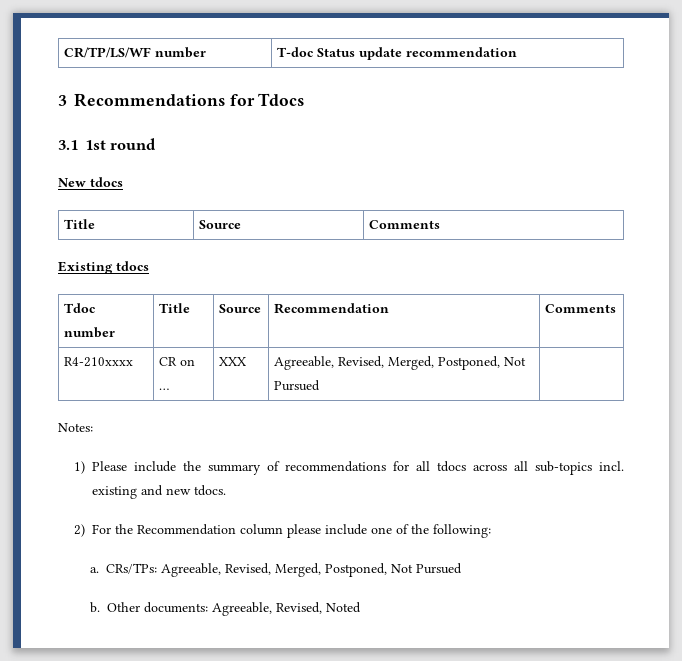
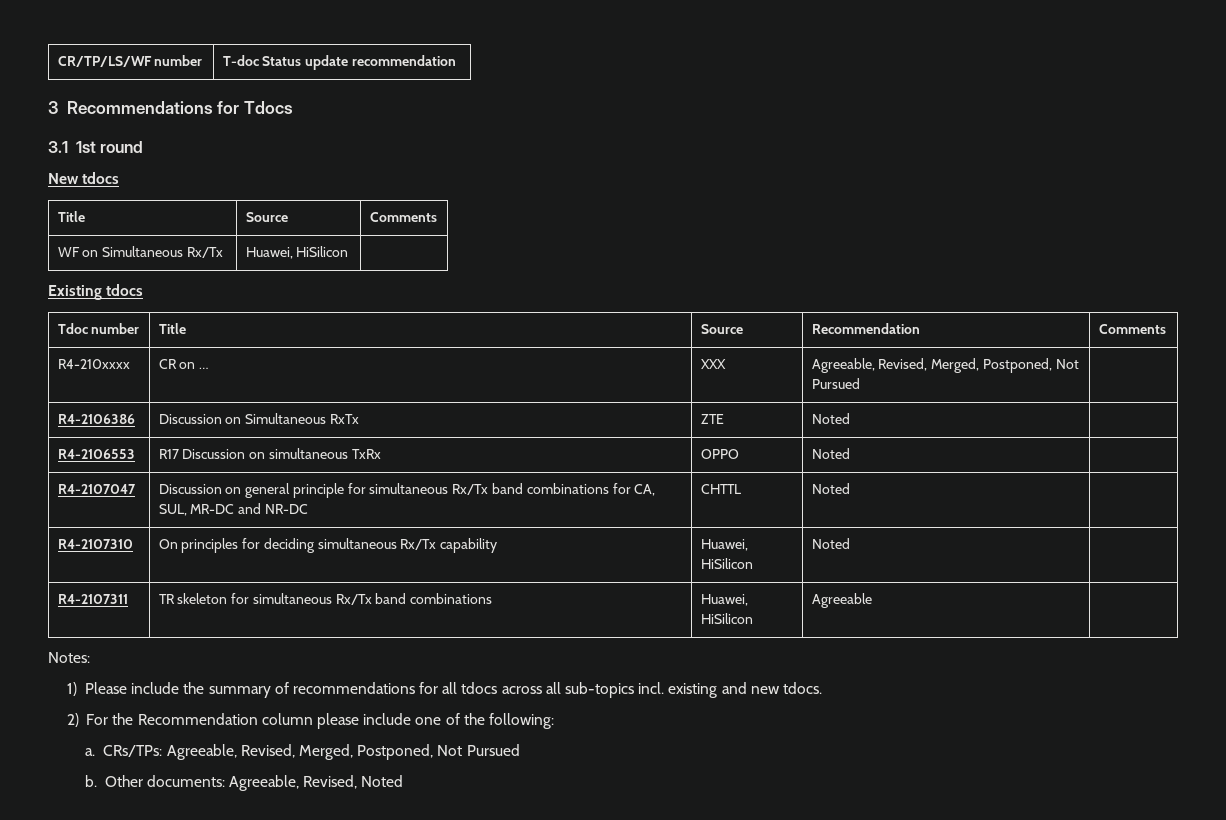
(440, 224) none -> [57,246,223,258] [245,246,349,259] // WF on Simultaneous Rx/Tx | Huawei, HiSilicon |
(320, 385) none -> [57,414,135,424] [158,413,359,424] [700,414,724,424] [811,413,850,424] [57,449,135,459] [158,448,381,459] [700,449,739,459] [811,448,850,459] [57,484,136,494] [158,483,656,498] [158,503,308,516] [700,484,741,494] [811,483,850,494] [57,539,133,549] [158,538,498,553] [700,539,748,551] [700,558,753,569] [811,538,850,549] [57,594,128,604] [158,593,493,605] [700,594,748,606] [700,613,753,624] [811,593,872,608] // R4-2106386 | Discussion on Simultaneous RxTx | ZTE | Noted | // R4-2106553 | R17 Discussion on simultaneous TxRx | OPPO | Noted | // R4-2107047 | Discussion on general principle for simultaneous Rx/Tx band combinations for CA, SUL, MR-DC and NR-DC | CHTTL | Noted | // R4-2107310 | On principles for deciding simultaneous Rx/Tx capability | Huawei, HiSilicon | Noted | // R4-2107311 | TR skeleton for simultaneous Rx/Tx band combinations | Huawei, HiSilicon | Agreeable |

